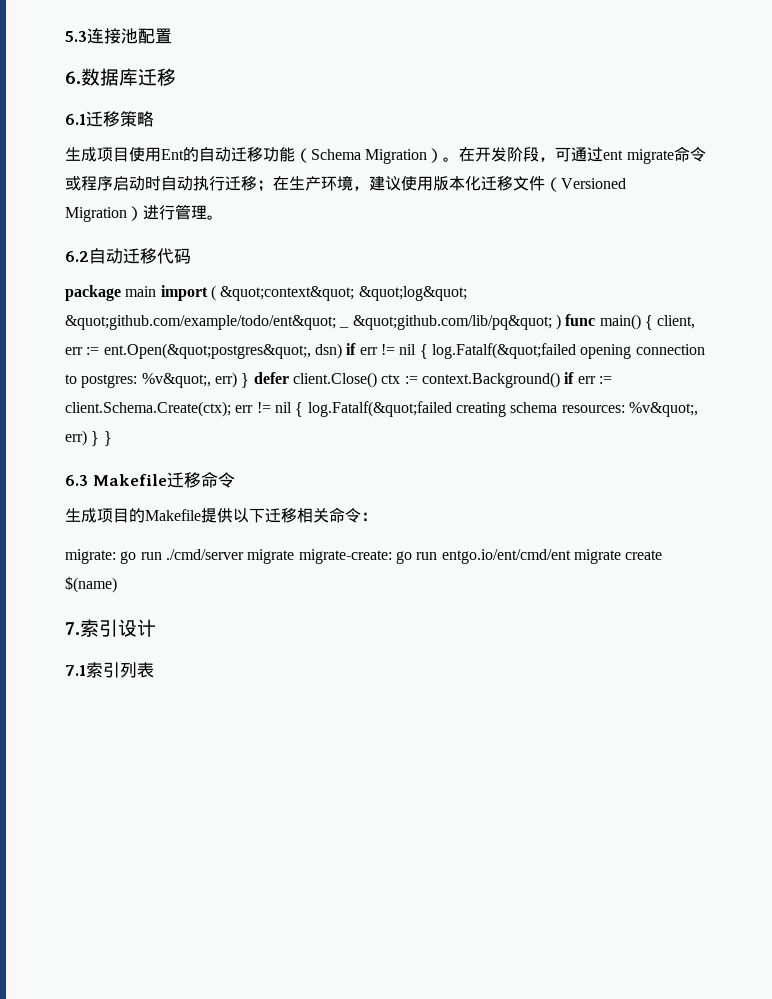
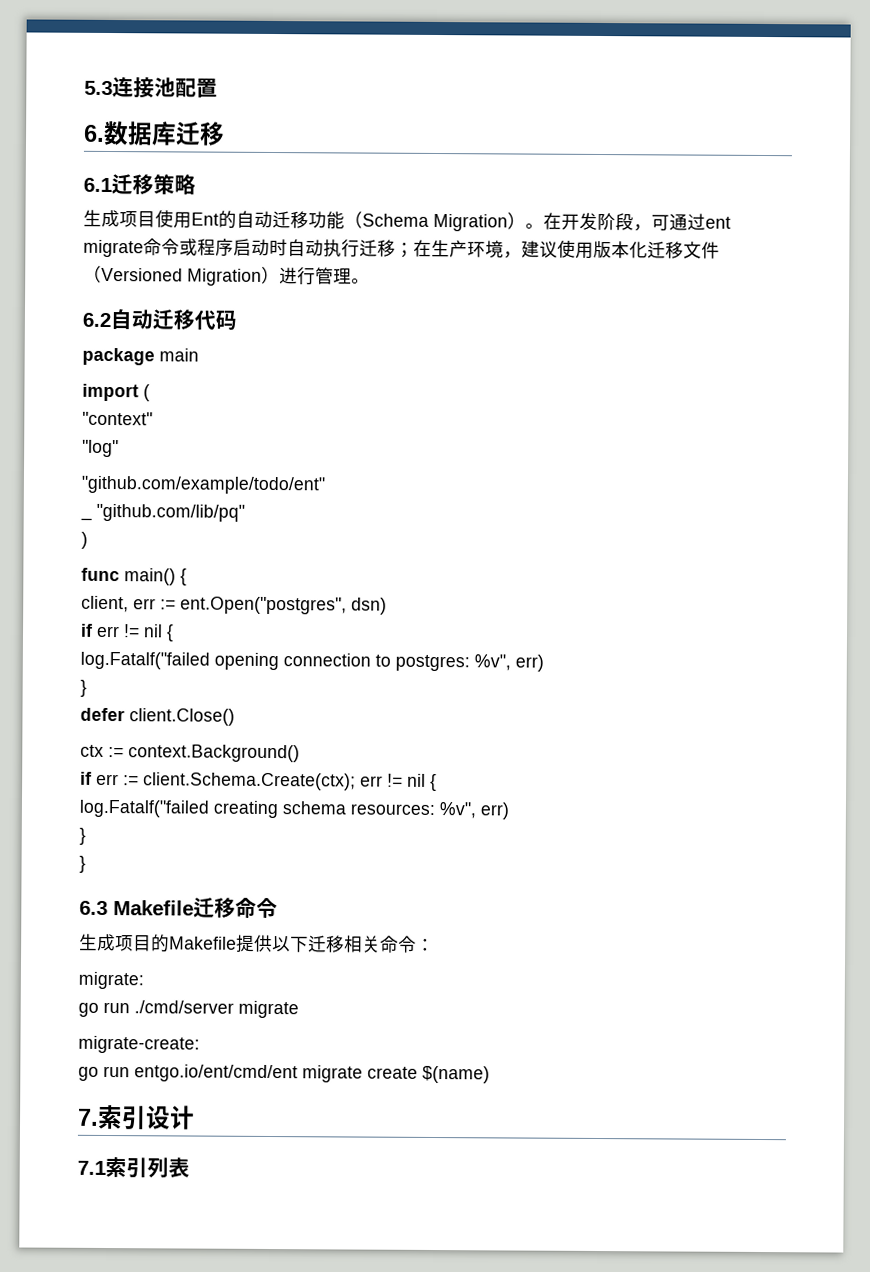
(157, 291) none -> (199, 355) //
[220,286,467,301] [65,314,561,330] &quot;context&quot; &quot;log&quot; &quot;github.com/example/todo/ent&quot; _ &quot;github.com/lib/pq&quot; ) -> [82,411,153,426] [82,439,119,458] [81,475,325,495] [80,503,245,522] [81,531,88,549] // "context" // "log" // "github.com/example/todo/ent" // _ "github.com/lib/pq" // ) //
(653, 322) none -> (187, 577) //
[103,343,311,359] ent.Open(&quot;postgres&quot;, -> [180,596,347,615] ent.Open("postgres",
(342, 351) none -> (387, 606) //
[431,343,576,359] log.Fatalf(&quot;failed -> [80,651,210,670] // log.Fatalf("failed
[141,372,250,388] %v&quot;, err) } -> [474,654,544,672] [80,679,87,697] %v", err) // } //
(377, 380) none -> (235, 717) //
(560, 380) none -> (300, 753) //
[307,401,452,417] log.Fatalf(&quot;failed -> [79,799,209,818] // log.Fatalf("failed
[628,402,698,417] [65,430,100,446] %v&quot;, err) } -> [439,802,509,820] [79,827,86,845] %v", err) // } //
(116, 556) none -> (144, 980) //
(295, 556) none -> (299, 1009) //
(392, 556) none -> (200, 1044) //

